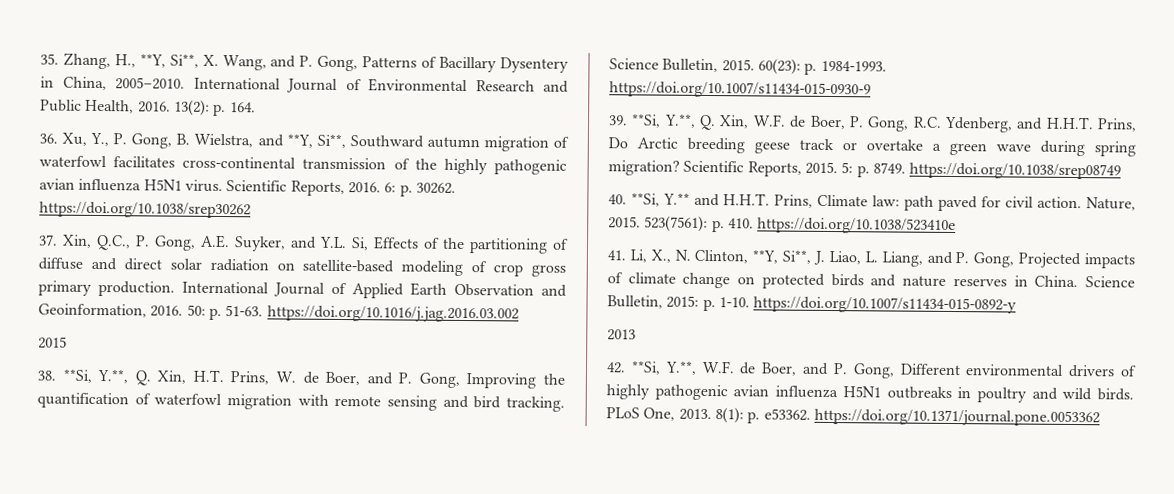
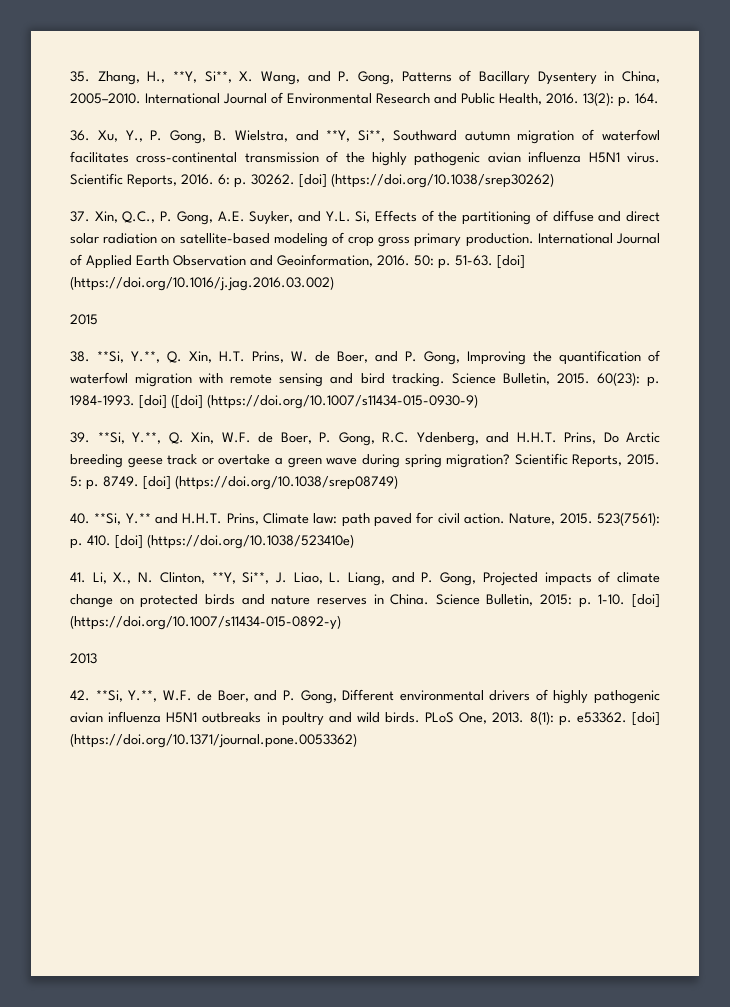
[39,201,251,219] https://doi.org/10.1038/srep30262 -> [299,173,554,188] [doi] (https://doi.org/10.1038/srep30262)
[266,305,519,323] https://doi.org/10.1016/j.jag.2016.03.002 -> [497,255,525,269] [70,276,334,291] [doi] (https://doi.org/10.1016/j.jag.2016.03.002)
[609,81,871,99] https://doi.org/10.1007/s11434-015-0930-9 -> [139,394,478,409] [doi] ([doi] (https://doi.org/10.1007/s11434-015-0930-9)
[909,162,1122,180] https://doi.org/10.1038/srep08749 -> [143,475,398,490] [doi] (https://doi.org/10.1038/srep08749)
[757,217,957,235] https://doi.org/10.1038/523410e -> [115,534,354,549] [doi] (https://doi.org/10.1038/523410e)
[753,296,1018,314] https://doi.org/10.1007/s11434-015-0892-y -> [632,594,660,608] [70,615,341,630] [doi] (https://doi.org/10.1007/s11434-015-0892-y)
[813,408,1100,427] https://doi.org/10.1371/journal.pone.0053362 -> [631,712,660,726] [70,733,357,748] [doi] (https://doi.org/10.1371/journal.pone.0053362)

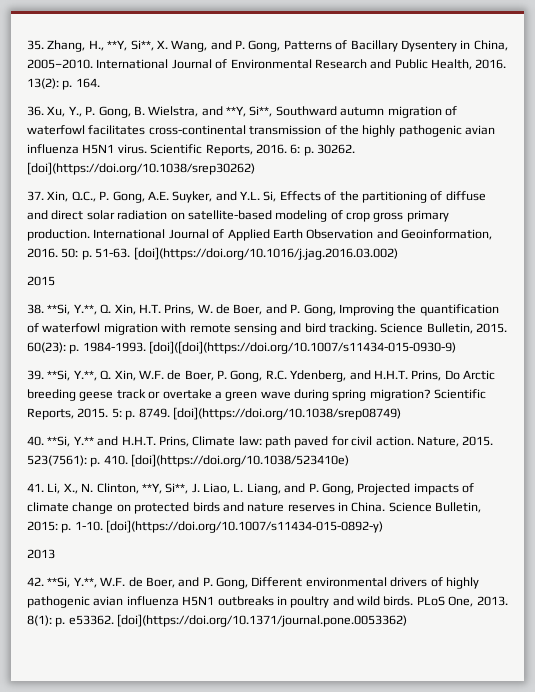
[299,173,554,188] [doi] (https://doi.org/10.1038/srep30262) -> [27,162,255,175] [doi](https://doi.org/10.1038/srep30262)
[497,255,525,269] [70,276,334,291] [doi] (https://doi.org/10.1016/j.jag.2016.03.002) -> [133,247,398,260] [doi](https://doi.org/10.1016/j.jag.2016.03.002)
[139,394,478,409] [doi] ([doi] (https://doi.org/10.1007/s11434-015-0930-9) -> [149,341,457,354] [doi]([doi](https://doi.org/10.1007/s11434-015-0930-9)
[143,475,398,490] [doi] (https://doi.org/10.1038/srep08749) -> [172,407,401,420] [doi](https://doi.org/10.1038/srep08749)
[115,534,354,549] [doi] (https://doi.org/10.1038/523410e) -> [131,454,350,467] [doi](https://doi.org/10.1038/523410e)
[632,594,660,608] [70,615,341,630] [doi] (https://doi.org/10.1007/s11434-015-0892-y) -> [106,520,384,533] [doi](https://doi.org/10.1007/s11434-015-0892-y)
[631,712,660,726] [70,733,357,748] [doi] (https://doi.org/10.1371/journal.pone.0053362) -> [117,614,408,627] [doi](https://doi.org/10.1371/journal.pone.0053362)

